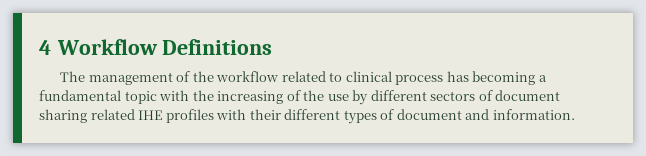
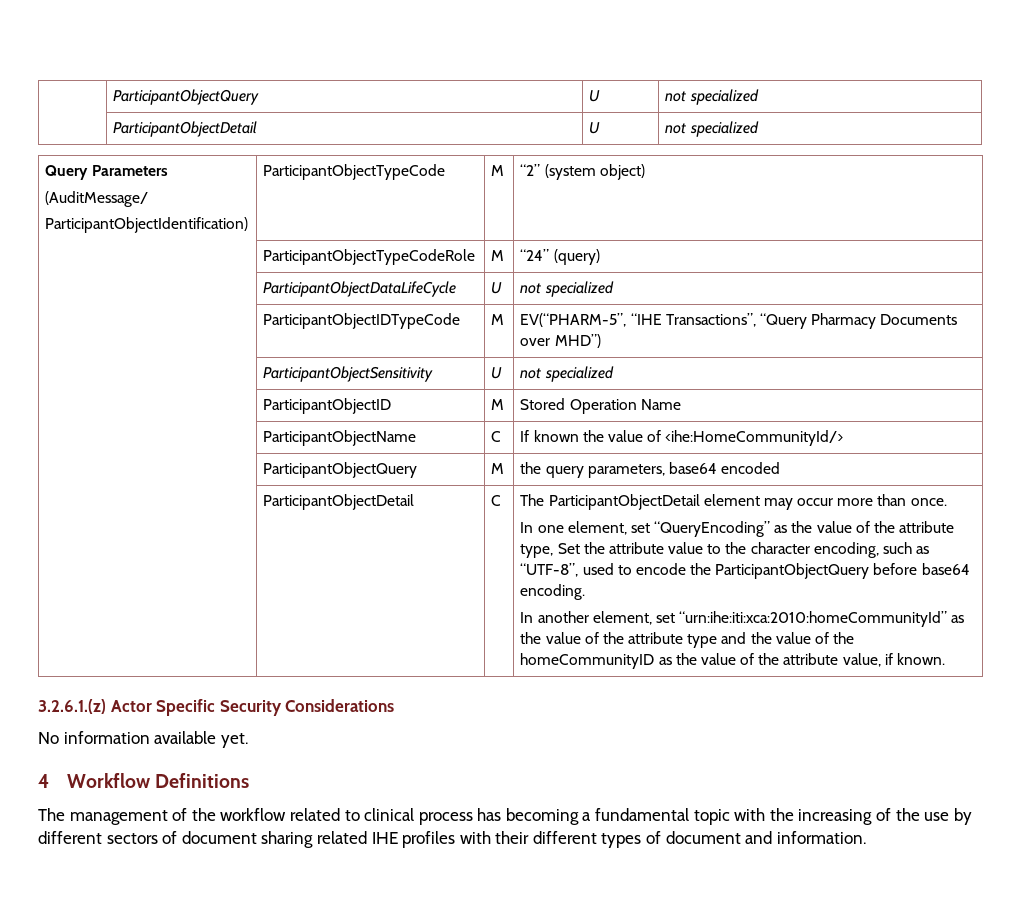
(39, 47) none -> [113,89,260,105] [589,90,601,102] [665,89,759,105] [113,121,258,137] [589,122,601,134] [665,121,759,137] [45,165,168,180] [45,191,149,207] [45,217,249,233] [263,164,446,180] [491,165,505,176] [520,164,645,180] [263,249,476,265] [491,250,505,261] [520,249,600,265] [263,281,457,297] [491,282,503,294] [520,281,614,297] [263,313,461,329] [491,314,505,325] [520,313,958,329] [520,334,601,348] [263,366,434,382] [491,367,503,379] [520,366,614,382] [263,398,392,414] [491,399,505,410] [520,398,681,414] [263,430,417,446] [491,431,502,442] [520,430,844,446] [263,462,418,478] [491,463,505,474] [520,462,781,478] [263,494,415,510] [491,495,502,506] [520,494,947,510] [520,521,955,537] [520,542,930,558] [520,563,970,579] [520,584,586,600] [520,611,965,627] [520,632,855,648] [520,653,946,669] [38,699,395,716] [38,731,248,748] | ParticipantObjectQuery | U | not specialized // | ParticipantObjectDetail | U | not specialized // Query Parameters // (AuditMessage/ // ParticipantObjectIdentification) | ParticipantObjectTypeCode | M | “2” (system object) // | ParticipantObjectTypeCodeRole | M | “24” (query) // | ParticipantObjectDataLifeCycle | U | not specialized // | ParticipantObjectIDTypeCode | M | EV(“PHARM-5”, “IHE Transactions”, “Query Pharmacy Documents over MHD”) // | ParticipantObjectSensitivity | U | not specialized // | ParticipantObjectID | M | Stored Operation Name // | ParticipantObjectName | C | If known the value of <ihe:HomeCommunityId/> // | ParticipantObjectQuery | M | the query parameters, base64 encoded // | ParticipantObjectDetail | C | The ParticipantObjectDetail element may occur more than once. // In one element, set “QueryEncoding” as the value of the attribute type, Set the attribute value to the character encoding, such as “UTF-8”, used to encode the ParticipantObjectQuery before base64 encoding. // In another element, set “urn:ihe:iti:xca:2010:homeCommunityId” as the value of the attribute type and the value of the homeCommunityID as the value of the attribute value, if known. // 3.2.6.1.(z) Actor Specific Security Considerations // No information available yet. //

